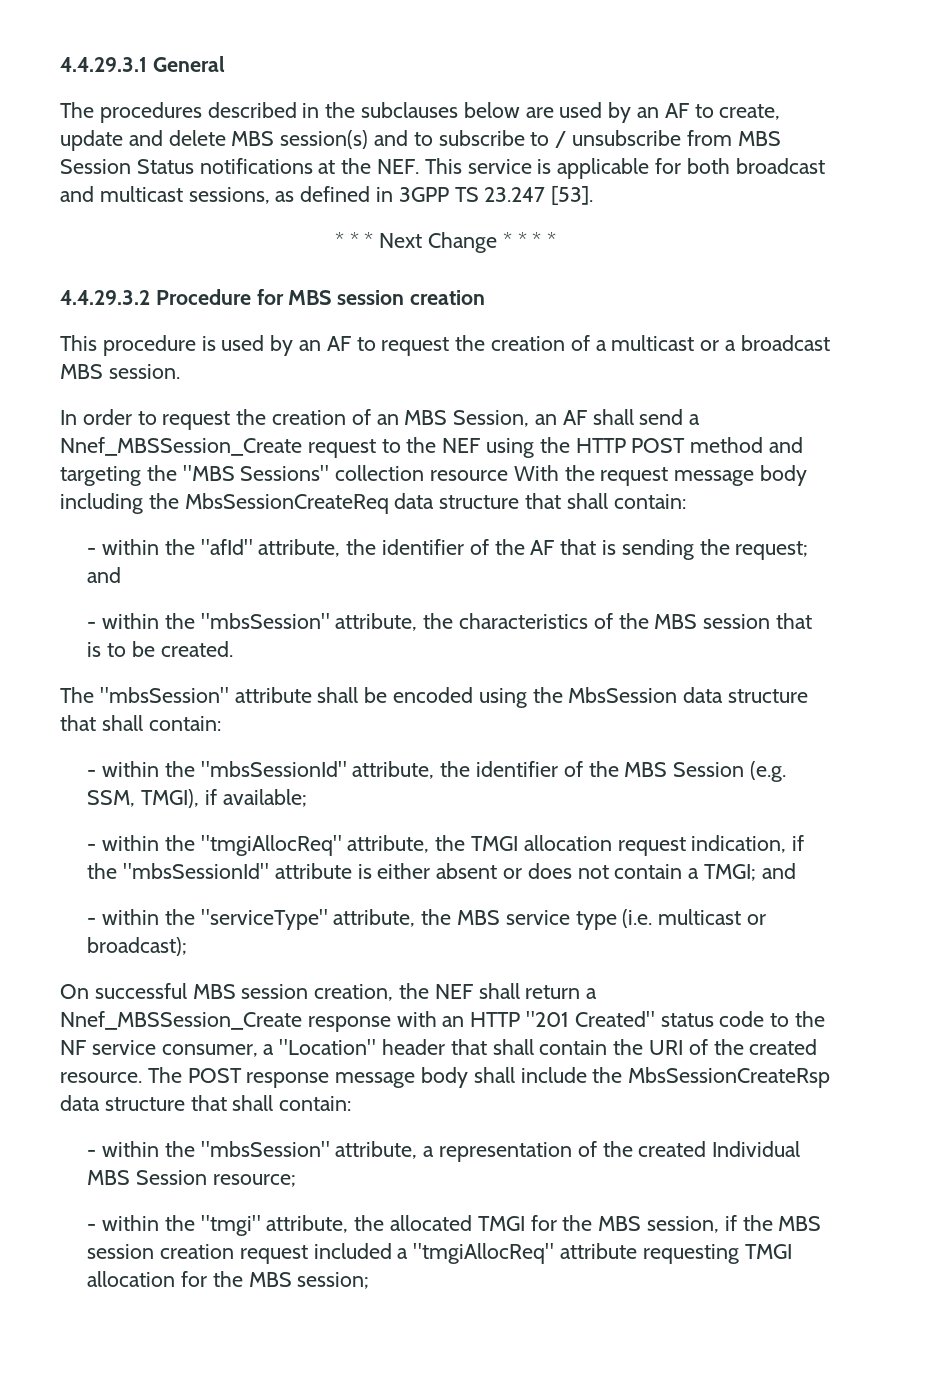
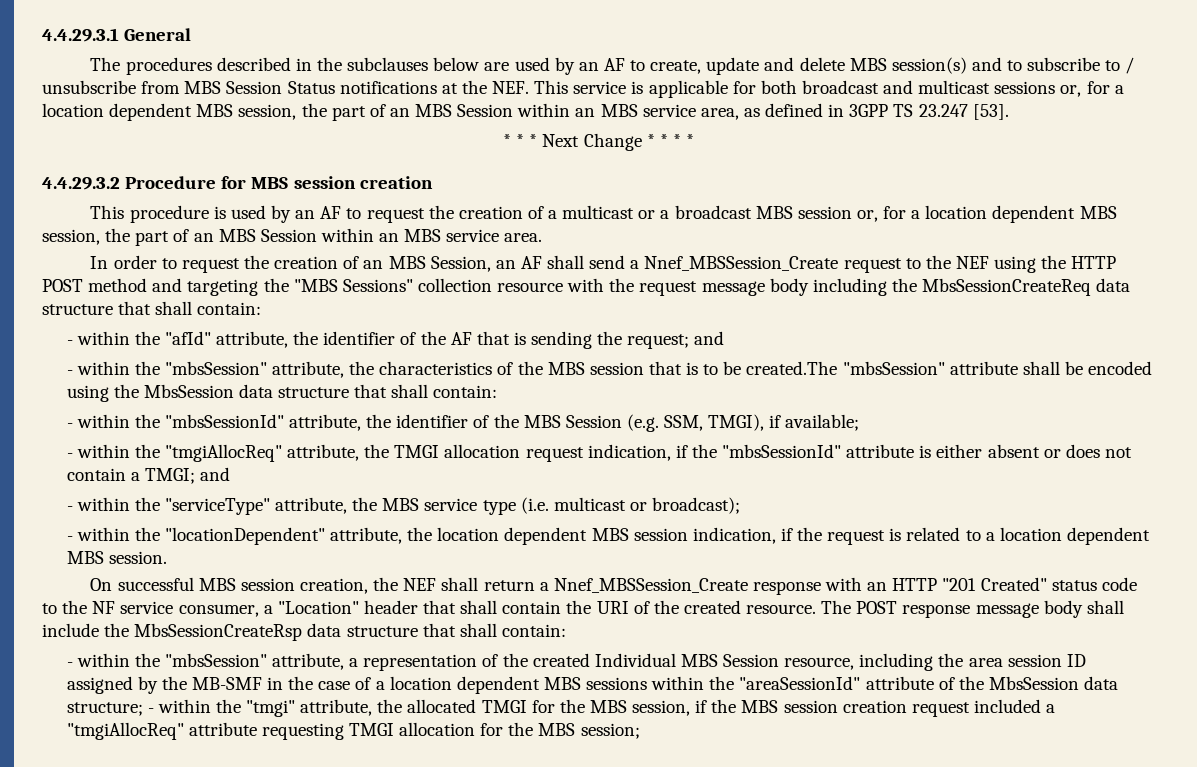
[188,187,270,204] sessions, -> [994,81,1124,97] [42,103,739,121] sessions or, for a location dependent MBS session, the part of an MBS Session within an MBS service area,
[108,364,180,379] session. -> [797,205,1117,223] [42,228,543,246] session or, for a location dependent MBS session, the part of an MBS Session within an MBS service area.
[513,465,559,481] With -> [567,278,605,292] with
[160,641,233,657] [60,687,94,703] created. // The -> [746,361,838,375] created.The
(188, 946) none -> [66,527,1150,545] [66,551,167,564] // - within the "locationDependent" attribute, the location dependent MBS session indication, if the request is related to a location dependent MBS session.
[212,1174,296,1187] resource; // -> [784,653,1086,671] [66,676,1119,694] [66,702,143,716] resource, including the area session ID assigned by the MB-SMF in the case of a location dependent MBS sessions within the "areaSessionId" attribute of the MbsSession data structure;

